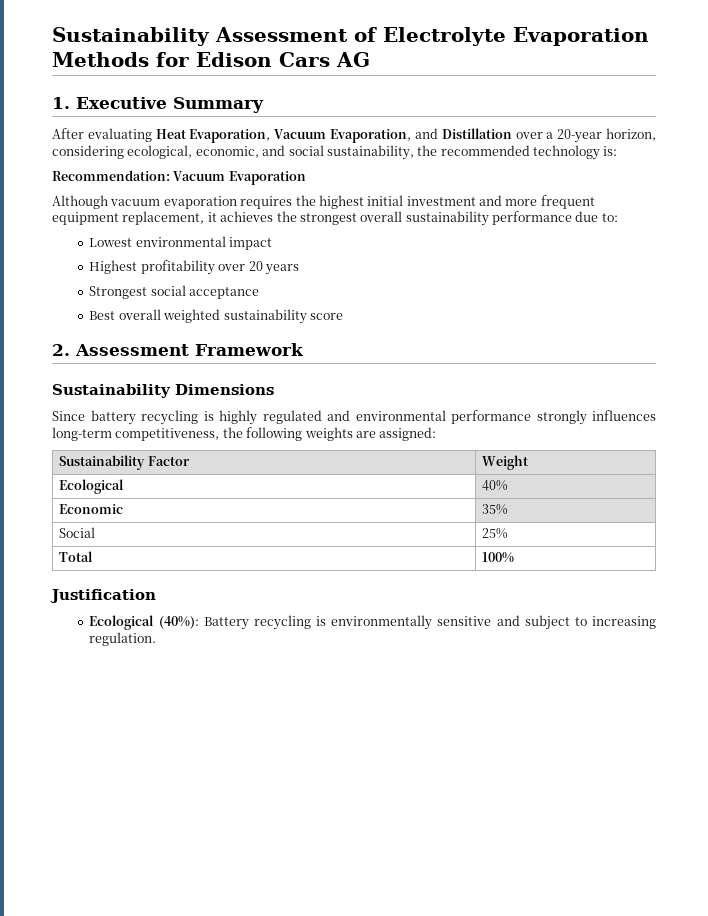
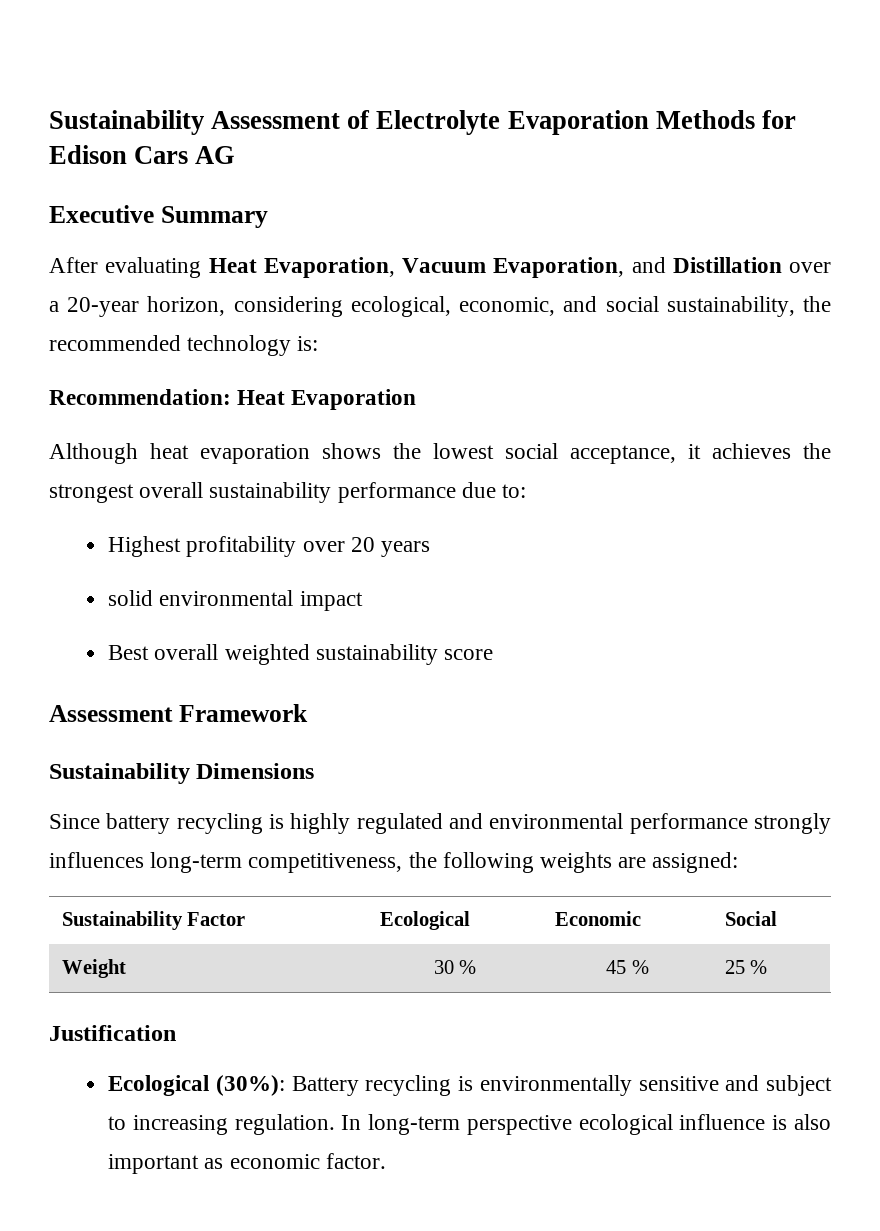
[52,97,70,109] 1. -> (236, 155) none
[173,171,226,181] Vacuum -> [237,390,286,405] Heat
[110,195,595,209] [52,211,205,225] vacuum evaporation requires the highest initial investment and more frequent equipment replacement, -> [150,443,676,464] heat evaporation shows the lowest social acceptance,
[89,236,273,250] // Lowest environmental impact -> (527, 491) none
[89,285,260,299] Strongest social acceptance -> [108,590,363,611] solid environmental impact
[52,344,70,356] 2. -> (494, 654) none
[482,455,529,470] Weight // -> (246, 919) none
[482,480,509,491] 40% // -> (470, 920) none
[482,504,509,515] [59,527,96,538] [482,528,509,539] [59,551,94,562] [482,552,515,563] 35% // Social | 25% // Total | 100% -> [724,911,777,926] [61,959,126,978] [433,960,477,974] [606,960,649,974] [724,960,768,974] Social // Weight | 30 % | 45 % | 25 %
[158,616,199,629] (40%): -> [215,1075,285,1096] (30%):
(157, 639) none -> [341,1114,831,1135] [108,1153,386,1174] In long-term perspective ecological influence is also important as economic factor.

